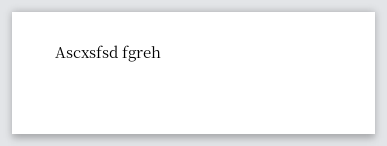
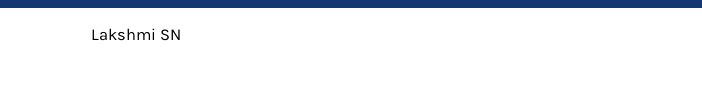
[55,45,162,62] Ascxsfsd fgreh -> [91,28,182,41] Lakshmi SN

